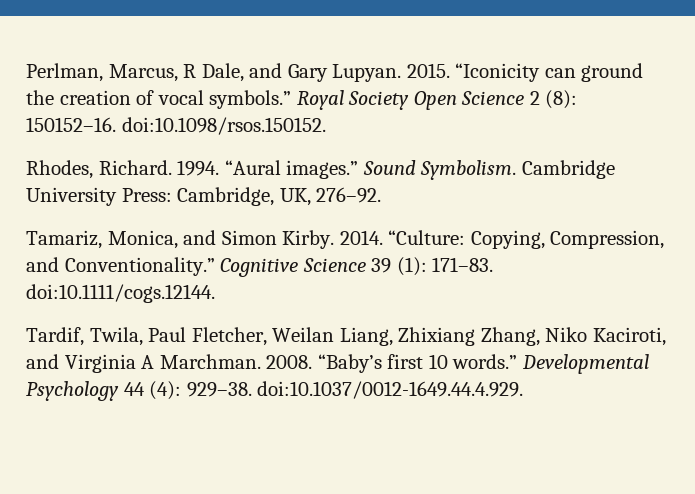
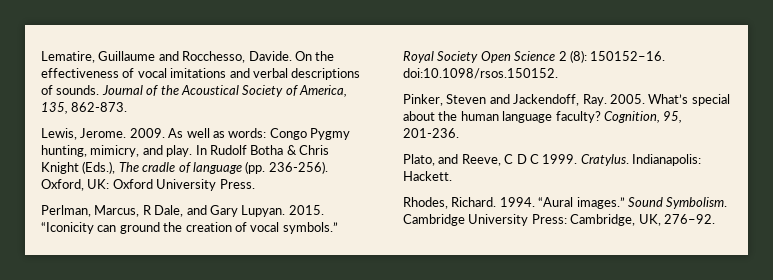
(26, 72) none -> [41,51,335,63] [41,68,361,80] [41,85,347,97] [41,102,128,114] [41,128,350,140] [41,145,329,157] [41,161,328,174] [41,179,255,191] Lematire, Guillaume and Rocchesso, Davide. On the effectiveness of vocal imitations and verbal descriptions of sounds. Journal of the Acoustical Society of America, 135, 862-873. // Lewis, Jerome. 2009. As well as words: Congo Pygmy hunting, mimicry, and play. In Rudolf Botha & Chris Knight (Eds.), The cradle of language (pp. 236-256). Oxford, UK: Oxford University Press. //
(326, 126) none -> [403,94,730,106] [403,111,683,123] [403,128,459,138] [403,154,701,166] [403,171,452,181] // Pinker, Steven and Jackendoff, Ray. 2005. What’s special about the human language faculty? Cognition, 95, 201-236. // Plato, and Reeve, C D C 1999. Cratylus. Indianapolis: Hackett.
[26,230,665,249] [26,257,494,277] [26,284,215,303] [26,327,666,346] [26,354,649,374] [26,381,524,401] // Tamariz, Monica, and Simon Kirby. 2014. “Culture: Copying, Compression, and Conventionality.” Cognitive Science 39 (1): 171–83. doi:10.1111/cogs.12144. // Tardif, Twila, Paul Fletcher, Weilan Liang, Zhixiang Zhang, Niko Kaciroti, and Virginia A Marchman. 2008. “Baby’s first 10 words.” Developmental Psychology 44 (4): 929–38. doi:10.1037/0012-1649.44.4.929. -> (715, 219) none

